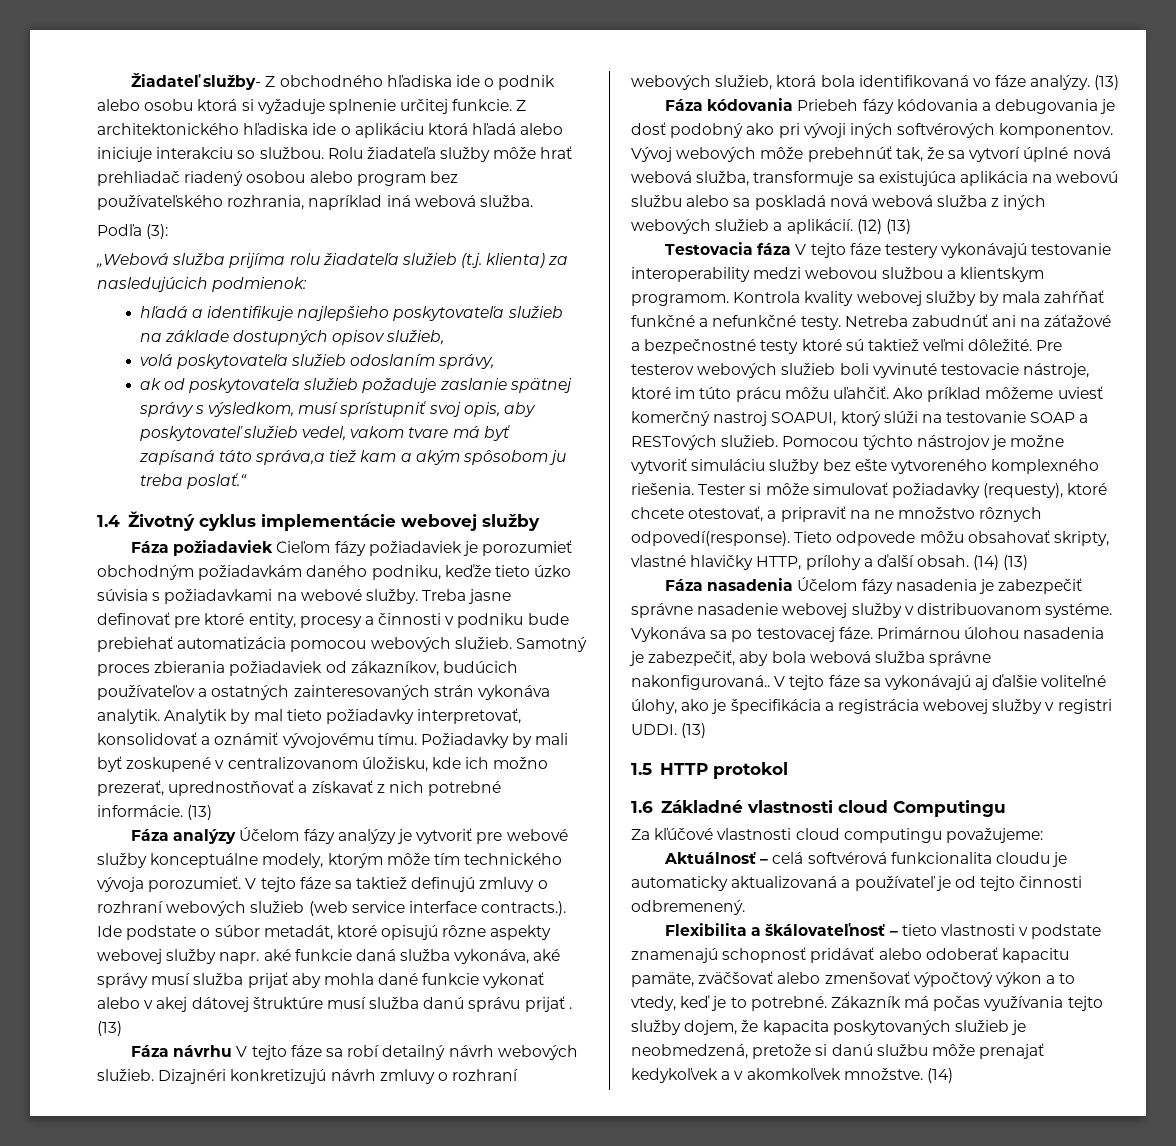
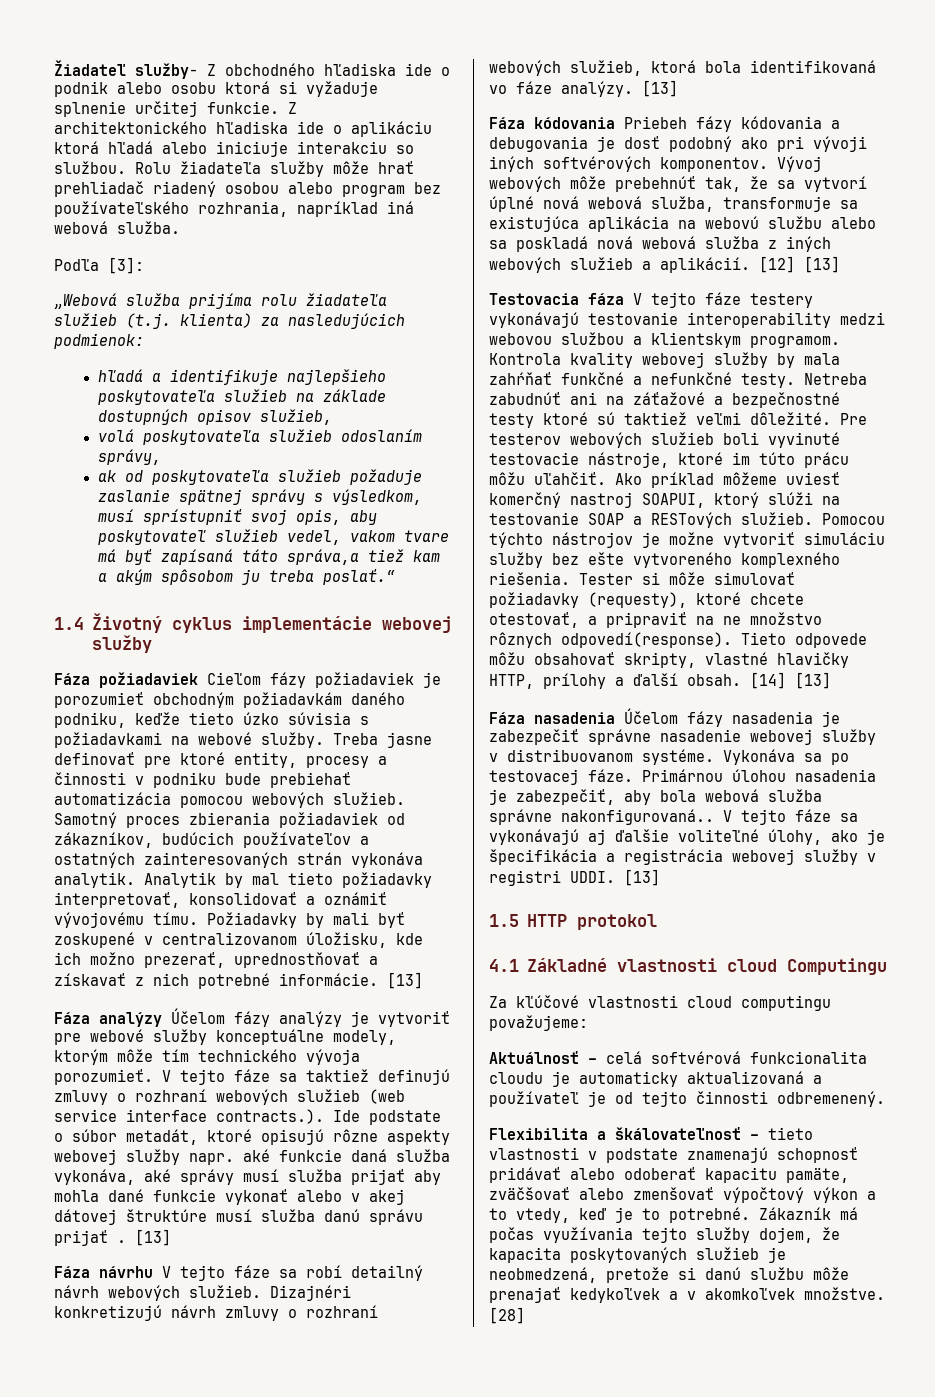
[146,224,169,239] (3): -> [108,257,144,274] [3]:
[187,805,213,820] (13) -> [387,972,423,989] [13]
[97,1021,122,1036] (13) -> [135,1229,171,1246] [13]
[1094,75,1120,90] (13) -> [642,80,678,97] [13]
[856,219,911,234] (12) (13) -> [759,256,840,273] [12] [13]
[973,555,1029,570] (14) (13) -> [750,672,831,689] [14] [13]
[681,723,707,738] (13) -> [624,869,660,886] [13]
[631,801,653,813] 1.6 -> [489,959,519,972] 4.1
[926,1068,953,1083] (14) -> [489,1307,525,1324] [28]

